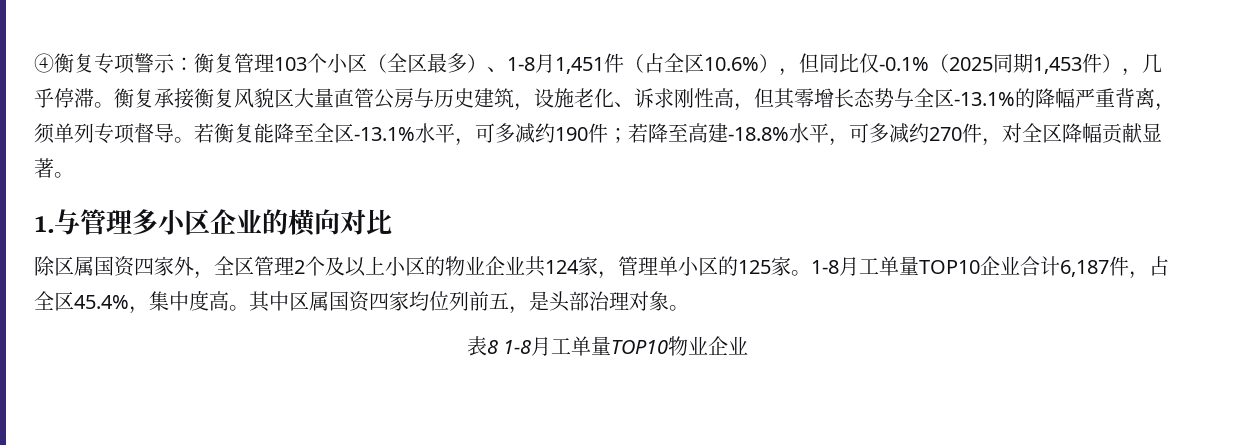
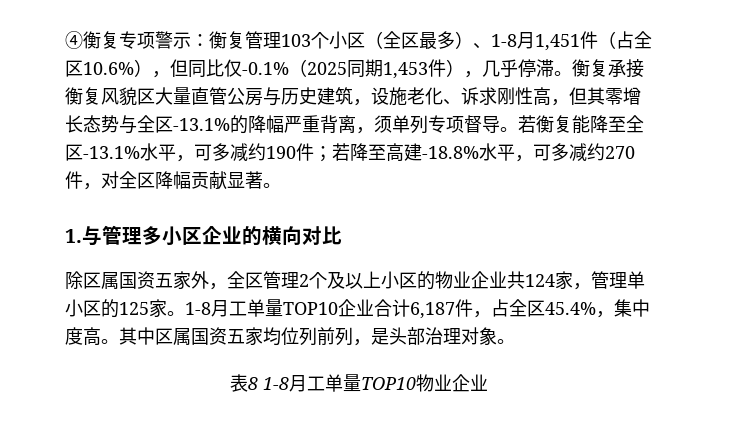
[134,258,154,275] 四 -> [155,273,173,288] 五
[369,293,389,310] 四 -> [227,329,245,344] 五
[489,292,509,309] 五 -> [335,327,353,346] 列

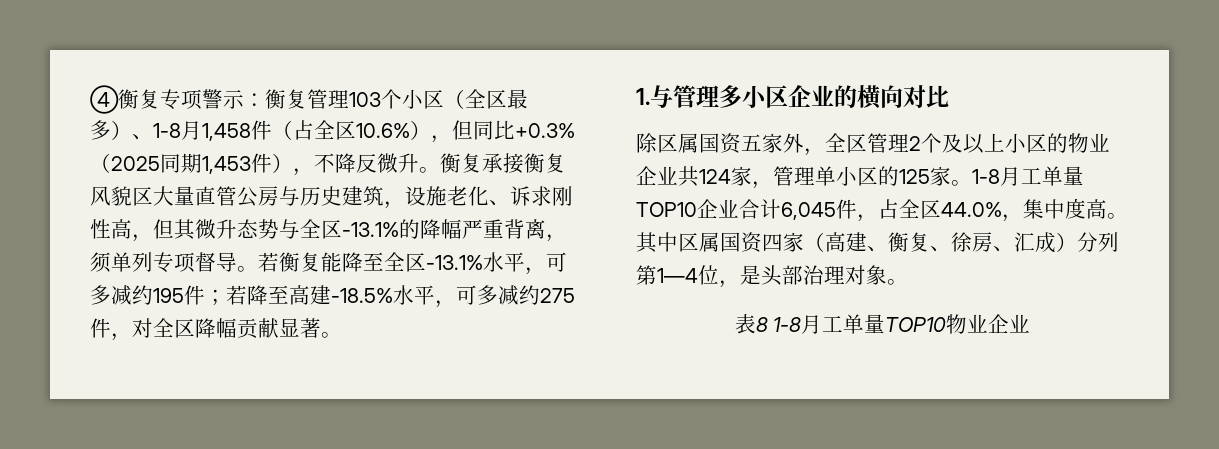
[535,34,580,51] 1,451 -> [202,123,251,141] 1,458
[224,59,289,77] 仅-0.1% -> [515,123,575,138] +0.3%
[482,59,554,78] 几乎停滞 -> [314,153,419,173] 不降反微升
[605,87,641,105] [65,115,83,133] 零增长 -> [195,219,237,239] 微升
[266,146,296,159] 190 -> [153,288,184,303] 195
[422,143,635,162] -18.8%水平，可多减约270 -> [331,285,575,308] -18.5%水平，可多减约275
[410,302,455,319] 6,187 -> [781,202,836,220] 6,045
[545,302,596,315] 45.4% -> [941,202,1002,217] 44.0%
[227,327,353,346] 五家均位列前列 -> [762,232,1119,253] [636,265,719,285] 四家（高建、衡复、徐房、汇成）分列第1—4位

